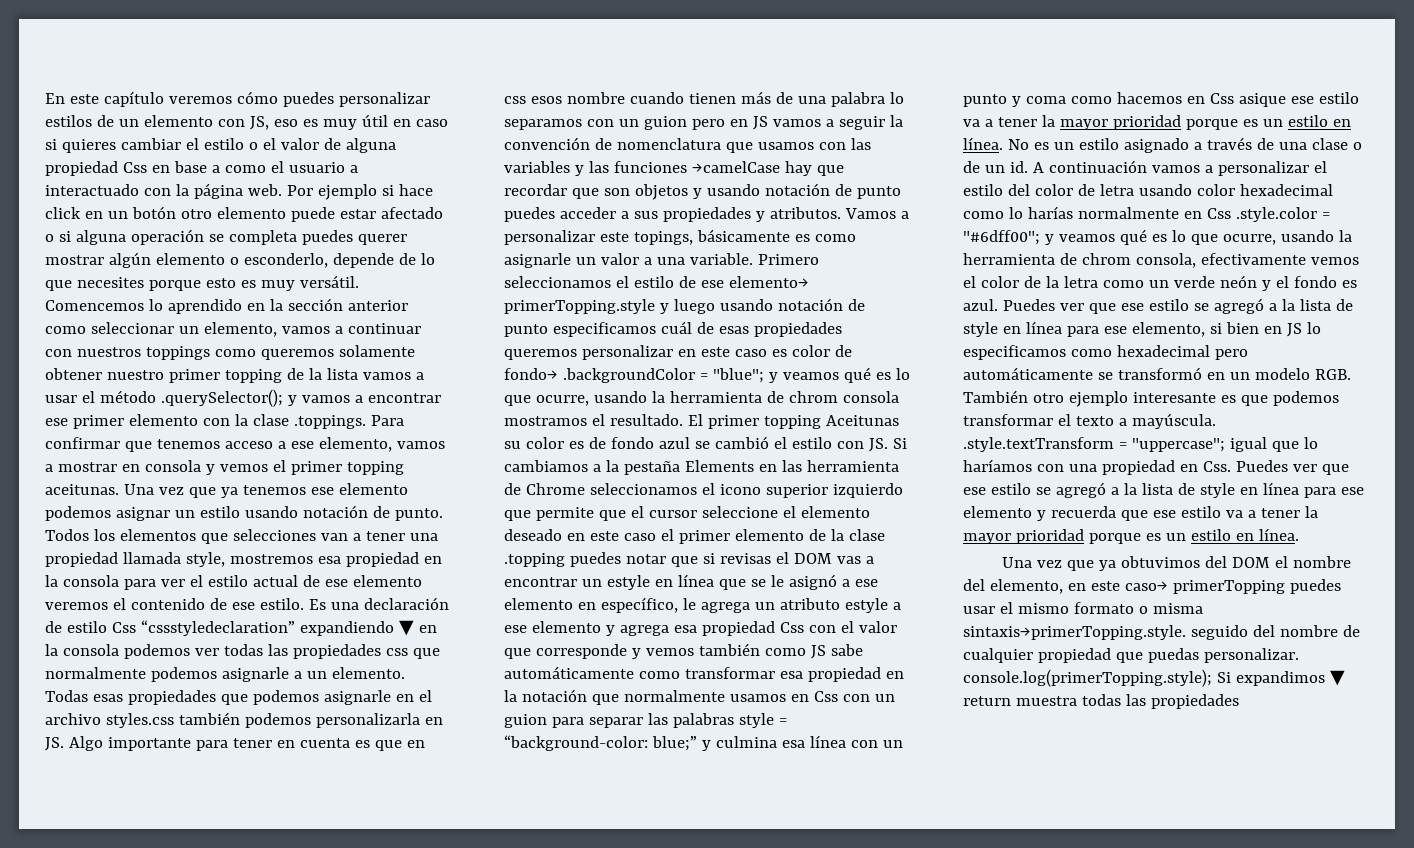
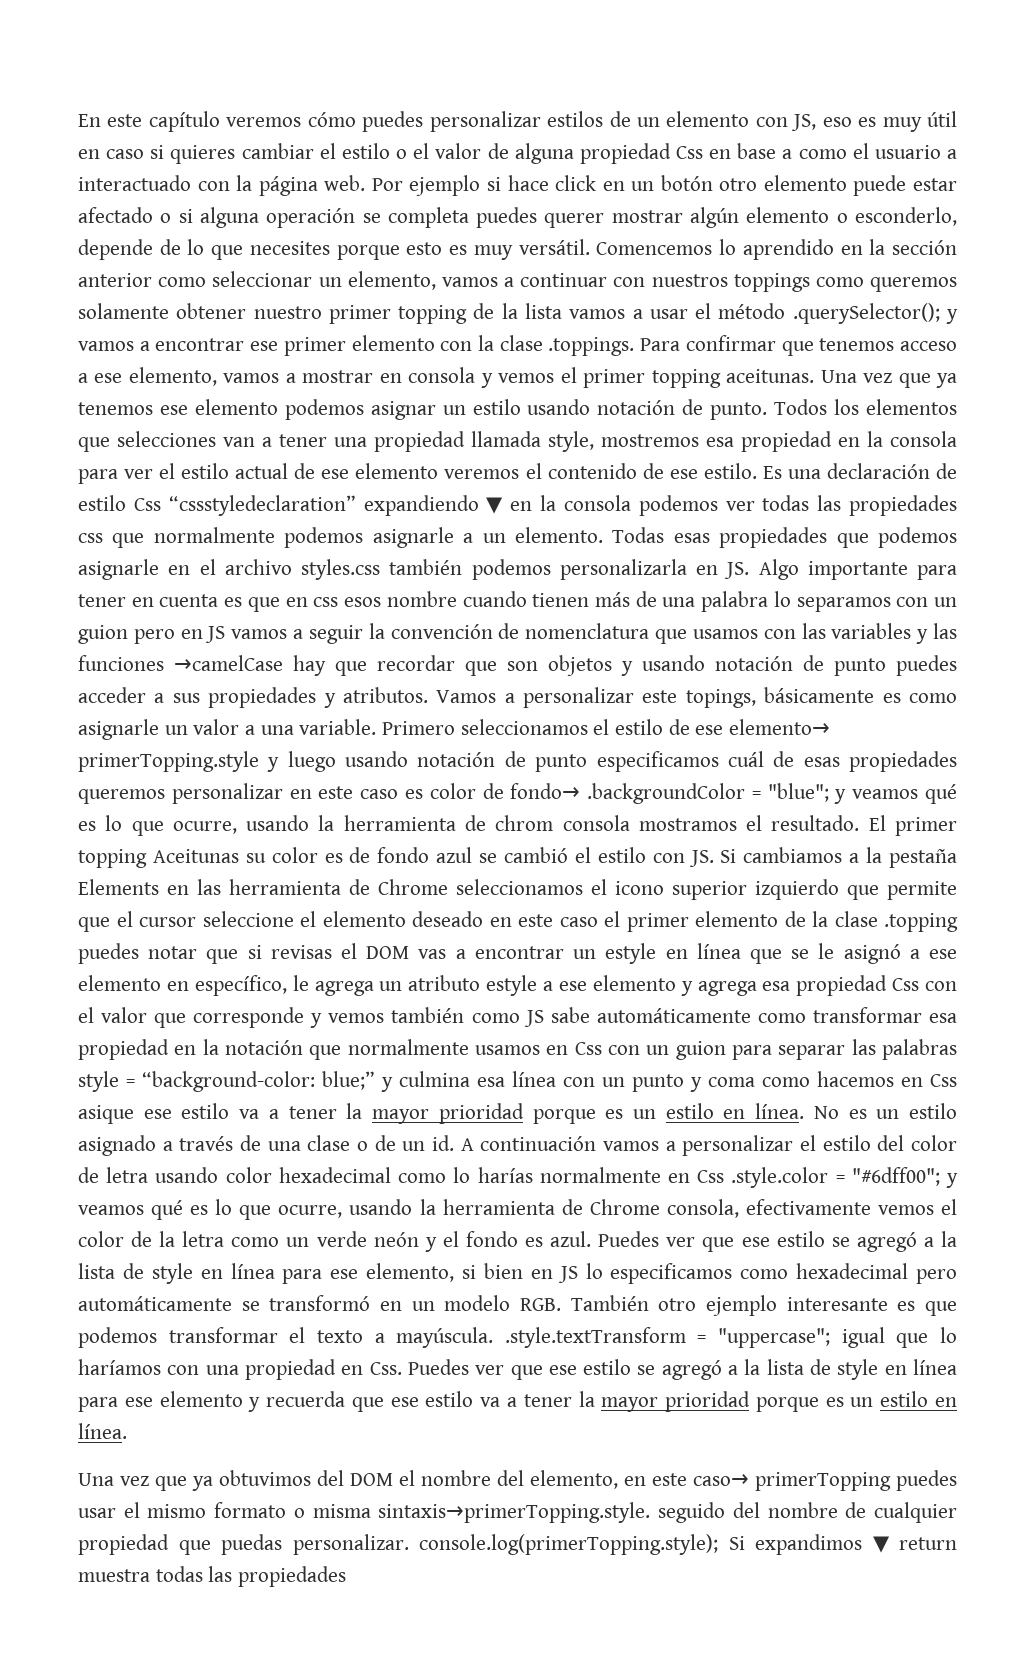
[1081,253,1131,265] chrom -> [589,1199,660,1215] Chrome

